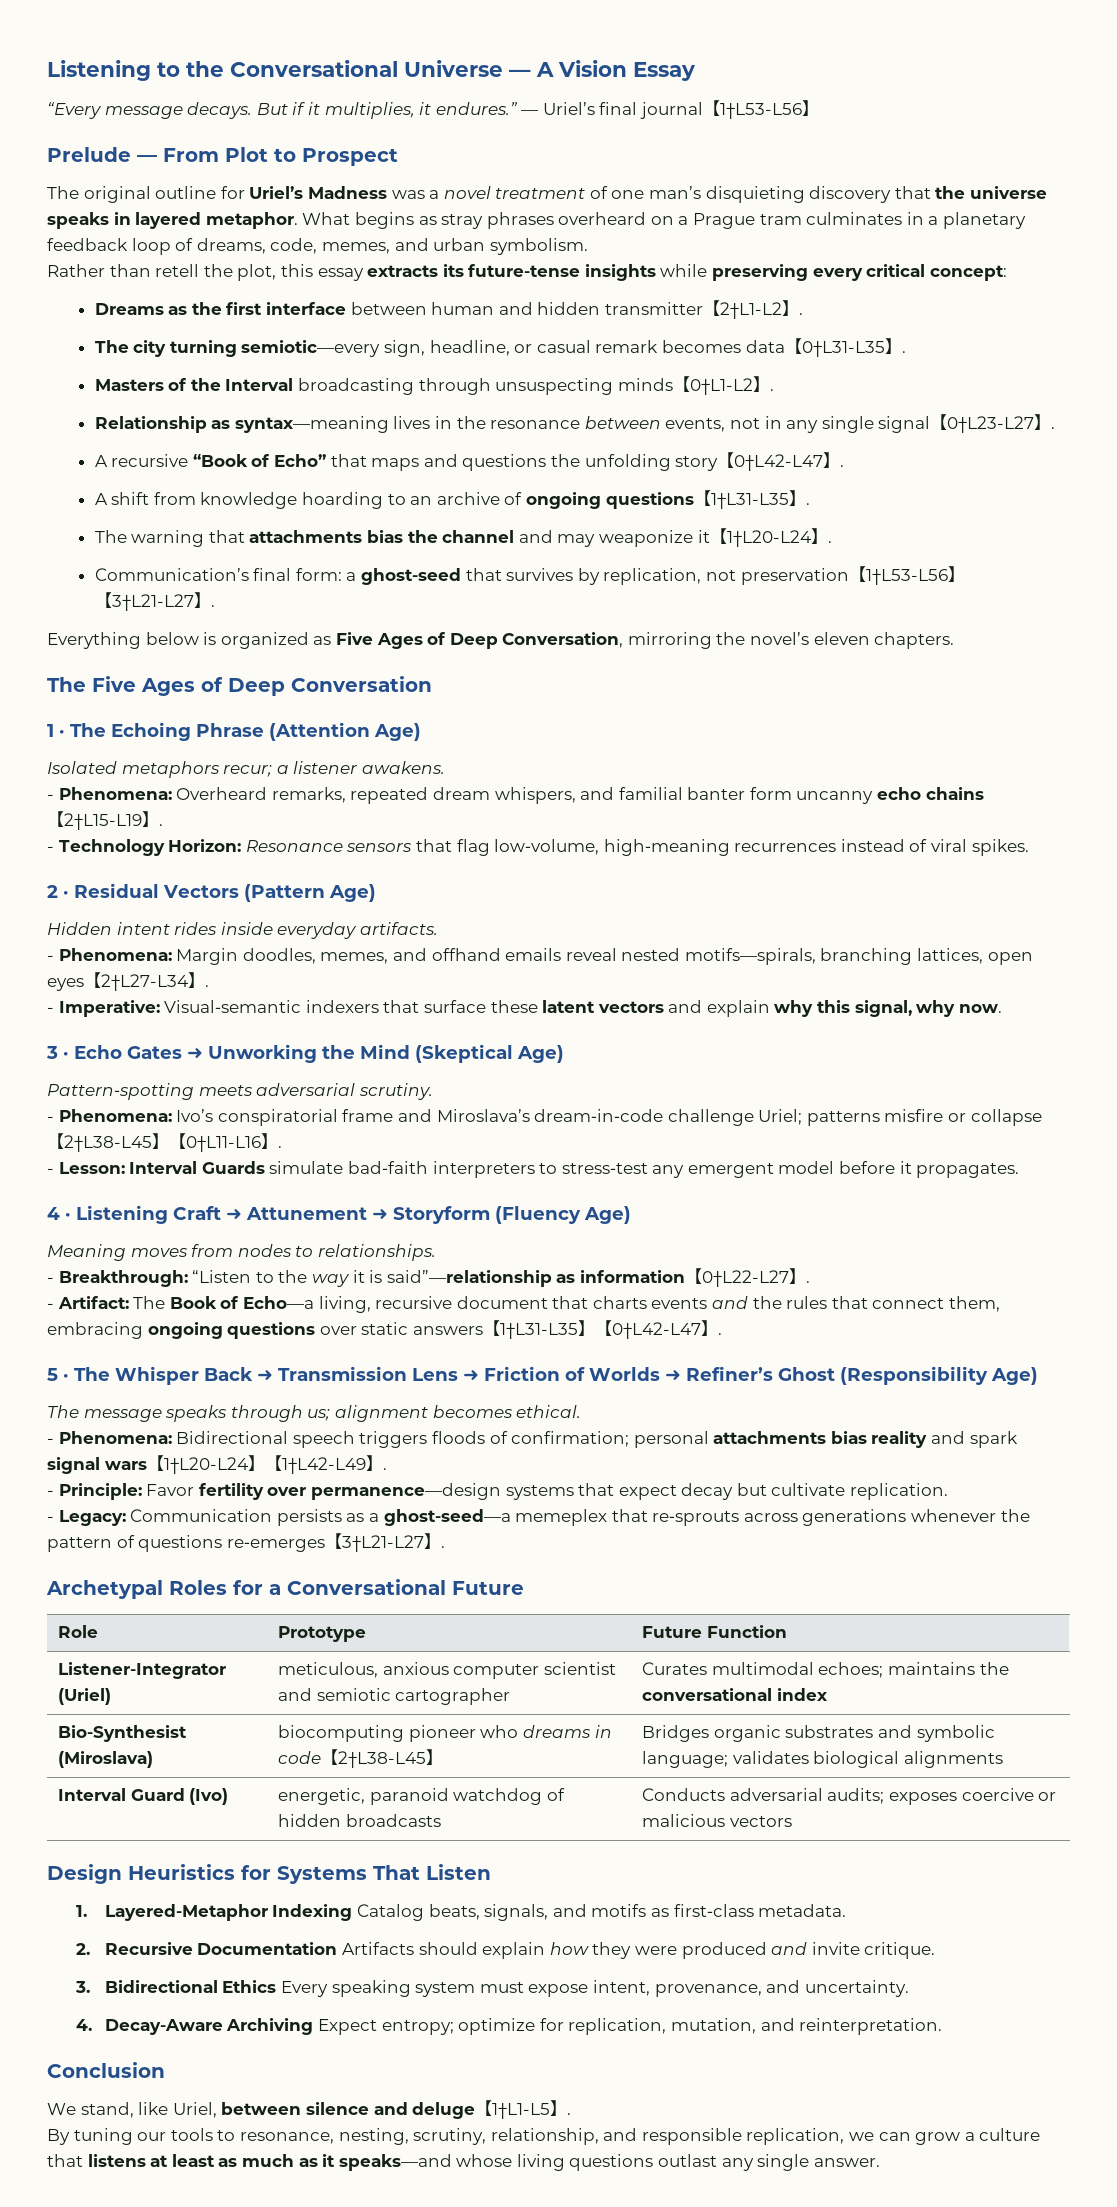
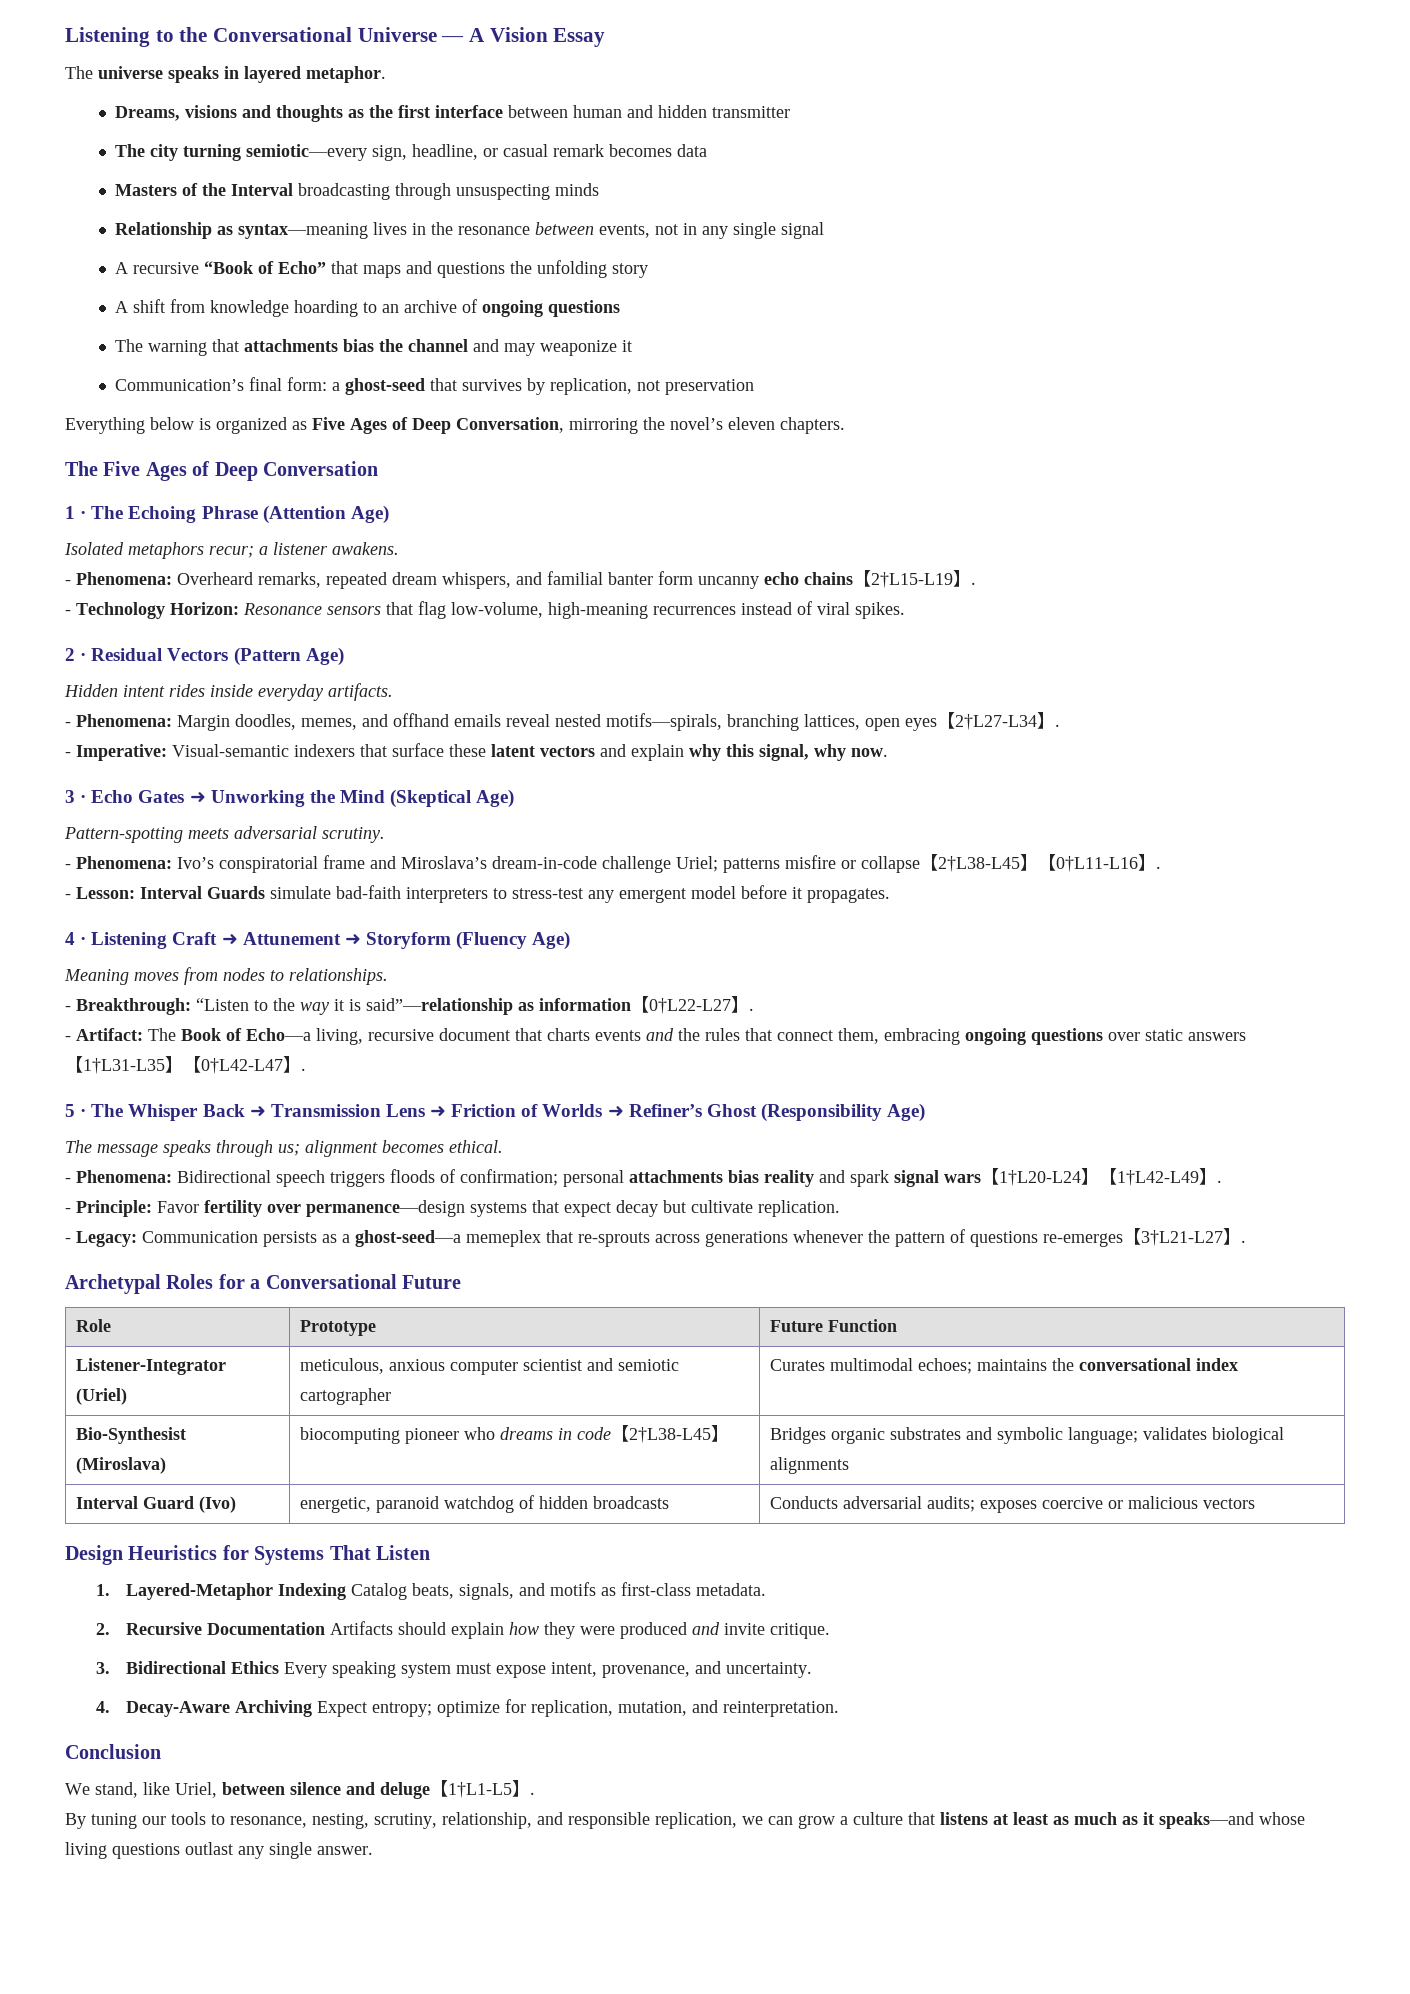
[47,100,820,119] [47,147,398,166] [47,186,966,203] “Every message decays. But if it multiplies, it endures.” — Uriel’s final journal【1†L53-L56】 // Prelude — From Plot to Prospect // The original outline for Uriel’s Madness was a novel treatment of one man’s disquieting discovery that the -> [65,66,93,79] The
[302,212,1027,229] [47,238,588,255] [47,264,1007,281] [94,303,164,315] What begins as stray phrases overheard on a Prague tram culminates in a planetary feedback loop of dreams, code, memes, and urban symbolism. // Rather than retell the plot, this essay extracts its future‑tense insights while preserving every critical concept: // Dreams -> [115,105,344,122] // Dreams, visions and thoughts
[702,300,803,319] 【2†L1-L2】. -> (791, 112) none
[784,338,906,357] 【0†L31-L35】. -> (708, 150) none
[672,376,774,395] 【0†L1-L2】. -> (600, 189) none
[930,414,1056,433] 【0†L23-L27】. -> (825, 230) none
[717,452,845,471] 【0†L42-L47】. -> (649, 270) none
[693,490,810,509] 【1†L31-L35】. -> (621, 308) none
[709,528,832,547] 【1†L20-L24】. -> (633, 346) none
[848,566,965,585] [94,592,215,611] 【1†L53-L56】【3†L21-L27】. -> (755, 387) none

